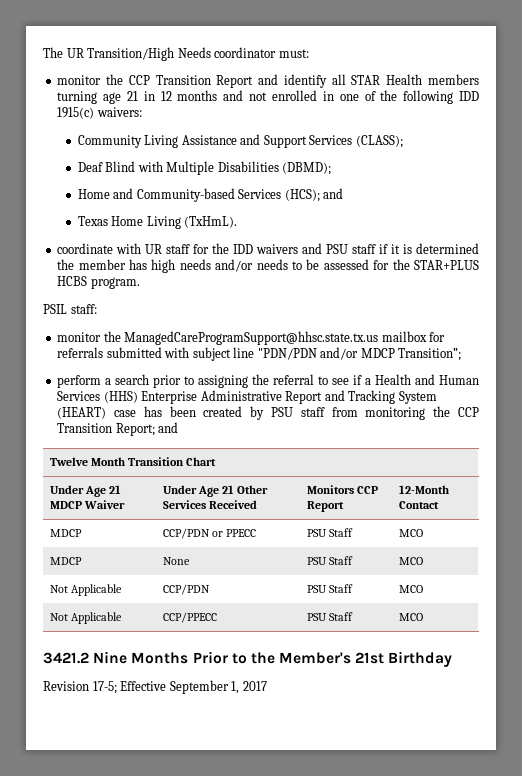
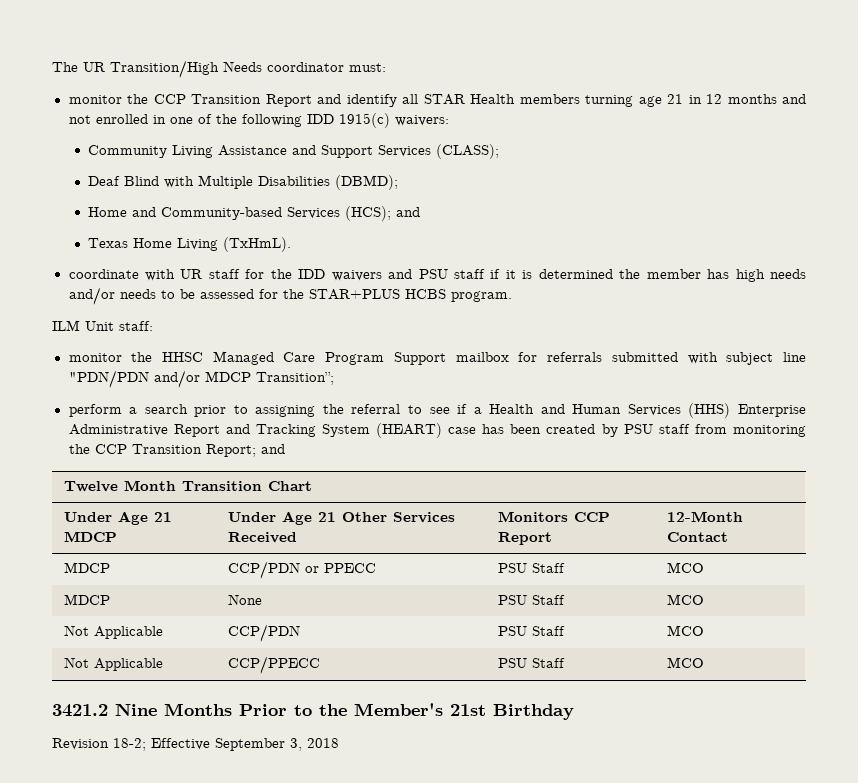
[43,304,67,314] PSIL -> [52,320,114,331] ILM Unit
[124,331,379,345] ManagedCareProgramSupport@hhsc.state.tx.us -> [161,351,446,365] HHSC Managed Care Program Support
[83,500,125,509] Waiver -> (117, 536) none
[92,681,117,694] 17-5; -> [113,738,146,751] 18-2;
[231,681,267,694] 1, 2017 -> [290,738,339,751] 3, 2018

